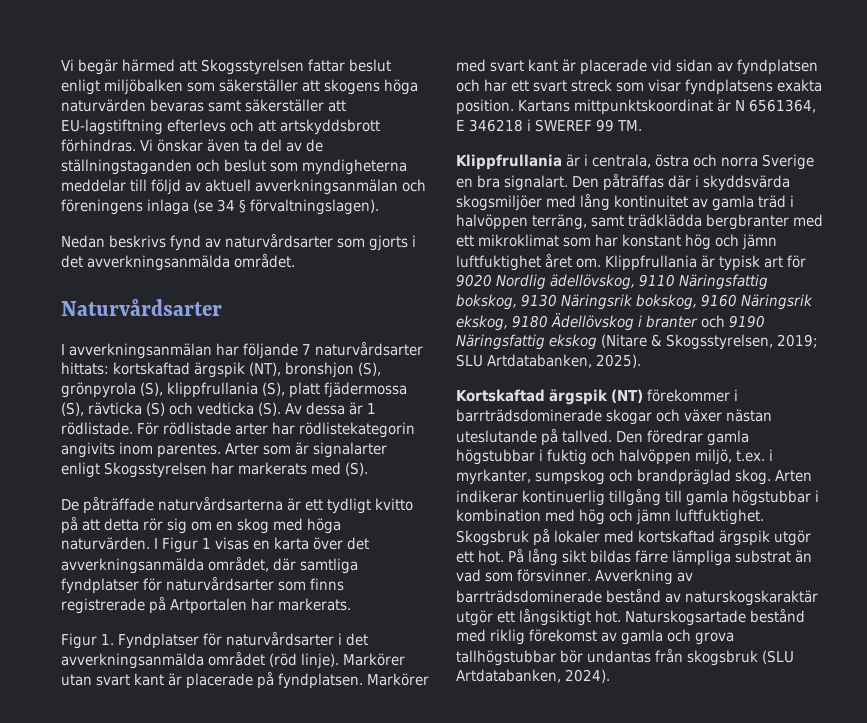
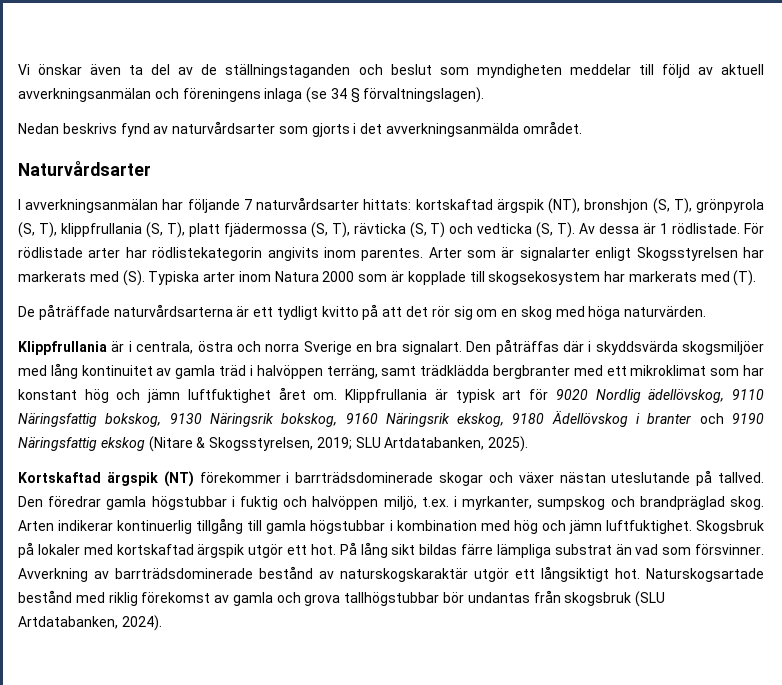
[61,59,392,75] [61,79,419,95] [61,99,347,112] [61,119,381,135] [61,139,154,152] Vi begär härmed att Skogsstyrelsen fattar beslut enligt miljöbalken som säkerställer att skogens höga naturvärden bevaras samt säkerställer att EU-lagstiftning efterlevs och att artskyddsbrott förhindras. Vi -> [18,64,30,75] Vi
[302,159,408,175] myndigheterna -> [476,64,562,78] myndigheten
[358,362,382,376] [61,382,408,398] [61,402,282,416] (S), grönpyrola (S), klippfrullania (S), platt fjädermossa (S), rävticka (S) och vedticka (S). -> [652,198,765,214] [18,222,576,238] (S, T), grönpyrola (S, T), klippfrullania (S, T), platt fjädermossa (S, T), rävticka (S, T) och vedticka (S, T).
(369, 469) none -> [148,270,757,286] Typiska arter inom Natura 2000 som är kopplade till skogsekosystem har markerats med (T).
[104,518,140,531] detta -> [406,306,429,317] det
[154,537,370,553] [61,556,359,574] [61,576,345,594] [61,596,352,614] [61,631,369,649] [61,651,406,669] [61,671,430,689] [456,59,819,75] [456,79,823,95] [456,99,817,115] [456,119,643,132] I Figur 1 visas en karta över det avverkningsanmälda området, där samtliga fyndplatser för naturvårdsarter som finns registrerade på Artportalen har markerats. // Figur 1. Fyndplatser för naturvårdsarter i det avverkningsanmälda området (röd linje). Markörer utan svart kant är placerade på fyndplatsen. Markörer med svart kant är placerade vid sidan av fyndplatsen och har ett svart streck som visar fyndplatsens exakta position. Kartans mittpunktskoordinat är N 6561364, E 346218 i SWEREF 99 TM. -> (707, 311) none

